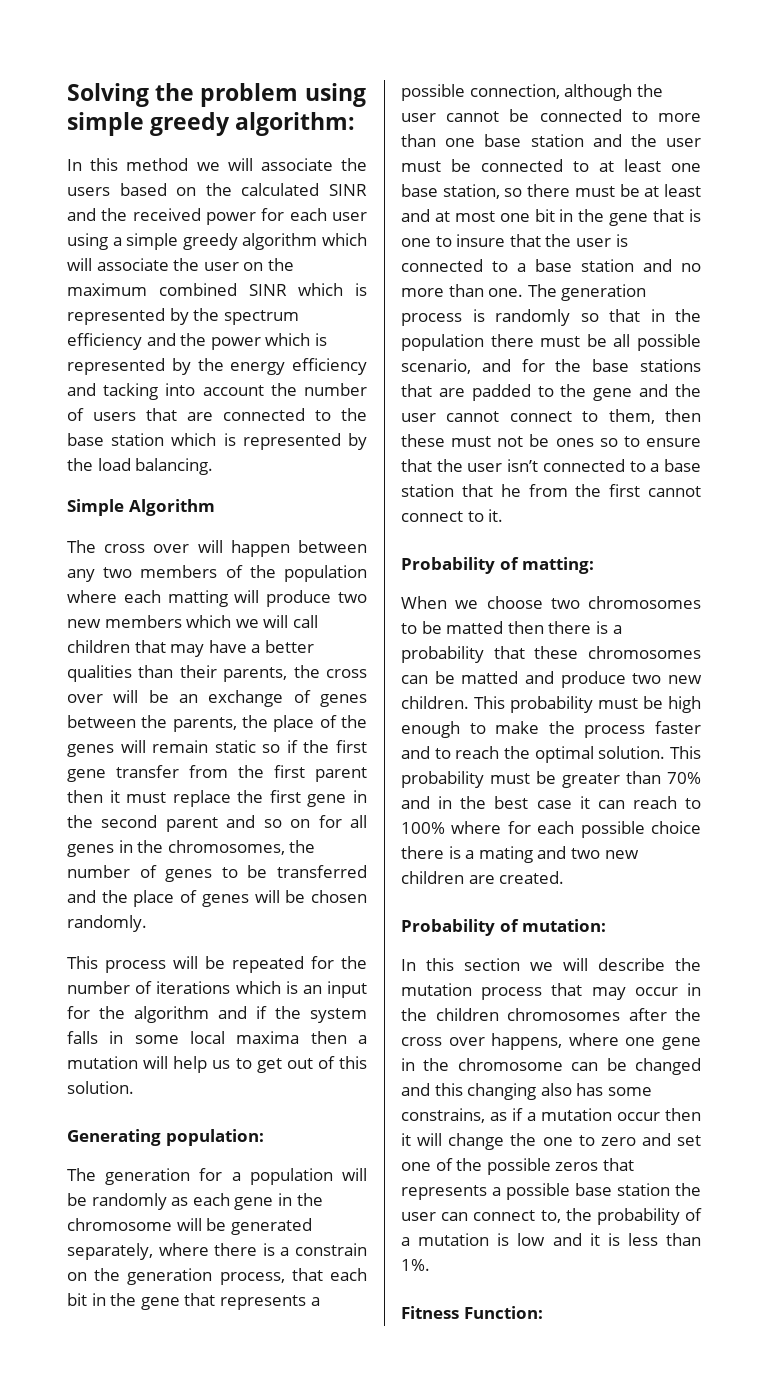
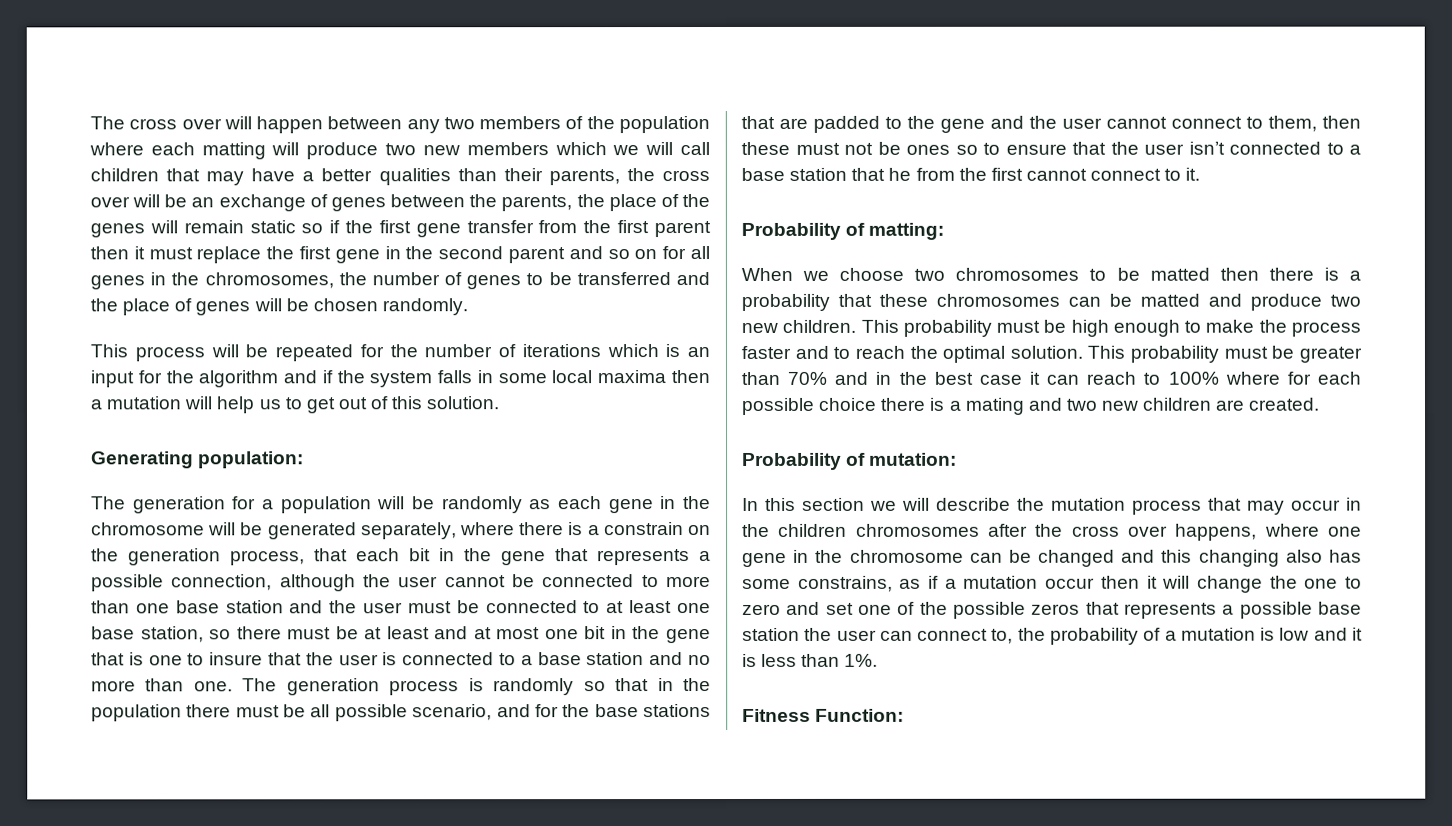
[67,83,366,107] [67,112,356,136] [67,158,367,171] [67,183,367,196] [67,208,367,225] [67,233,367,250] [67,258,294,271] [67,283,367,296] [67,308,299,325] [67,333,327,350] [67,358,367,375] [67,383,367,400] [67,408,367,421] [67,433,367,450] [67,458,214,475] [67,499,215,516] Solving the problem using simple greedy algorithm: // In this method we will associate the users based on the calculated SINR and the received power for each user using a simple greedy algorithm which will associate the user on the maximum combined SINR which is represented by the spectrum efficiency and the power which is represented by the energy efficiency and tacking into account the number of users that are connected to the base station which is represented by the load balancing. // Simple Algorithm // -> (90, 123) none

